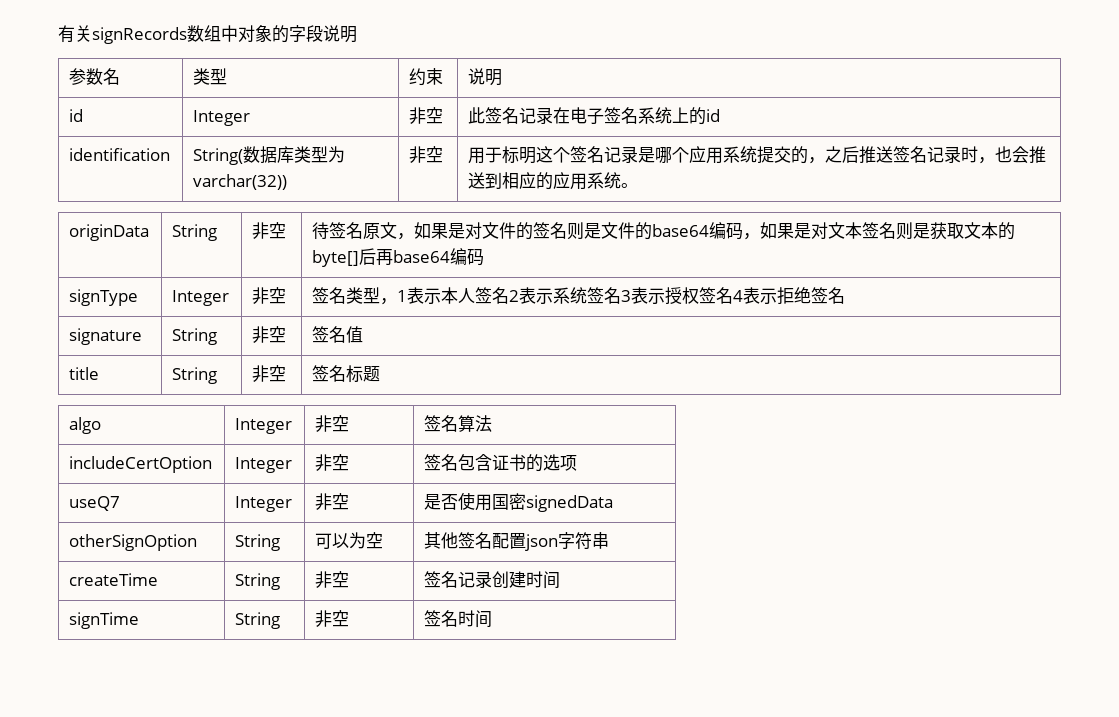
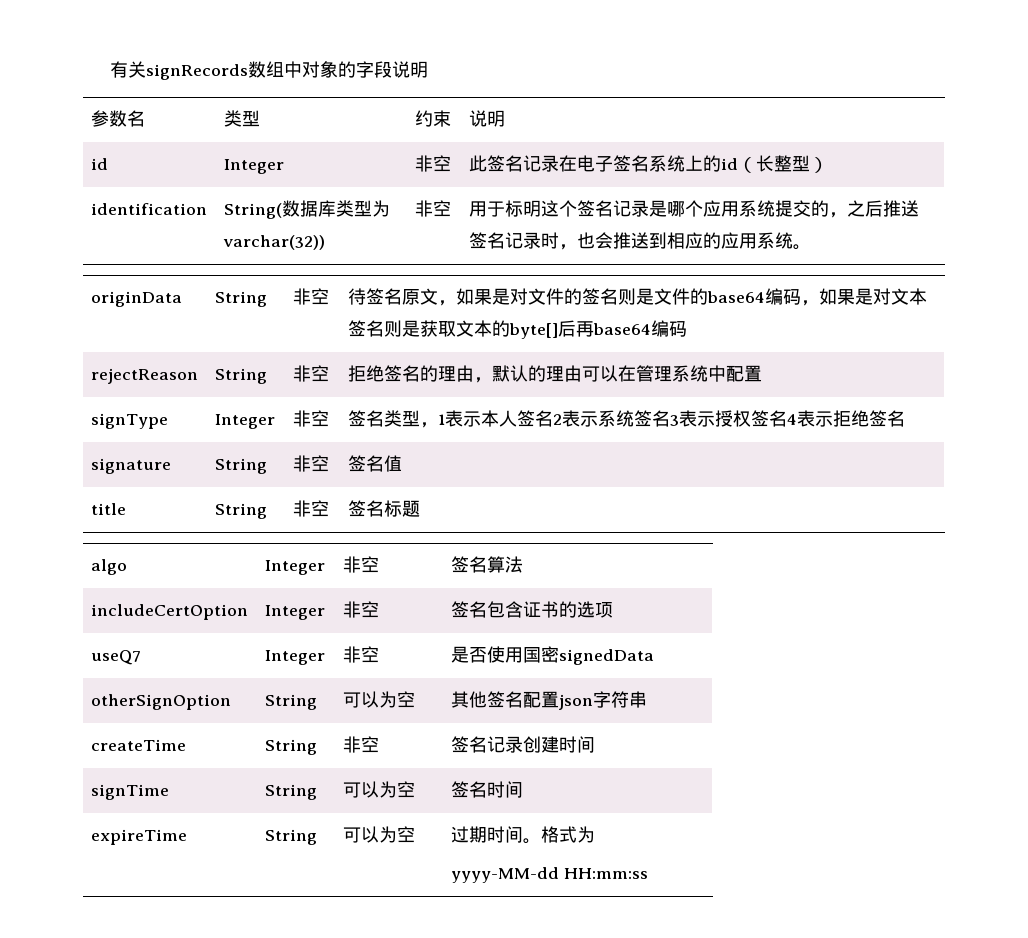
(721, 115) none -> [738,155,829,173] （长整型）
(485, 257) none -> [91,368,199,384] [215,368,268,384] [293,365,330,382] [348,365,763,383] // rejectReason | String | 非空 | 拒绝签名的理由，默认的理由可以在管理系统中配置
[315,610,333,627] 非 -> [343,781,398,798] 可以为
(493, 619) none -> [91,829,188,845] [265,829,318,845] [343,826,416,843] [451,826,596,844] [451,867,649,883] // expireTime | String | 可以为空 | 过期时间。格式为 // yyyy-MM-dd HH:mm:ss

